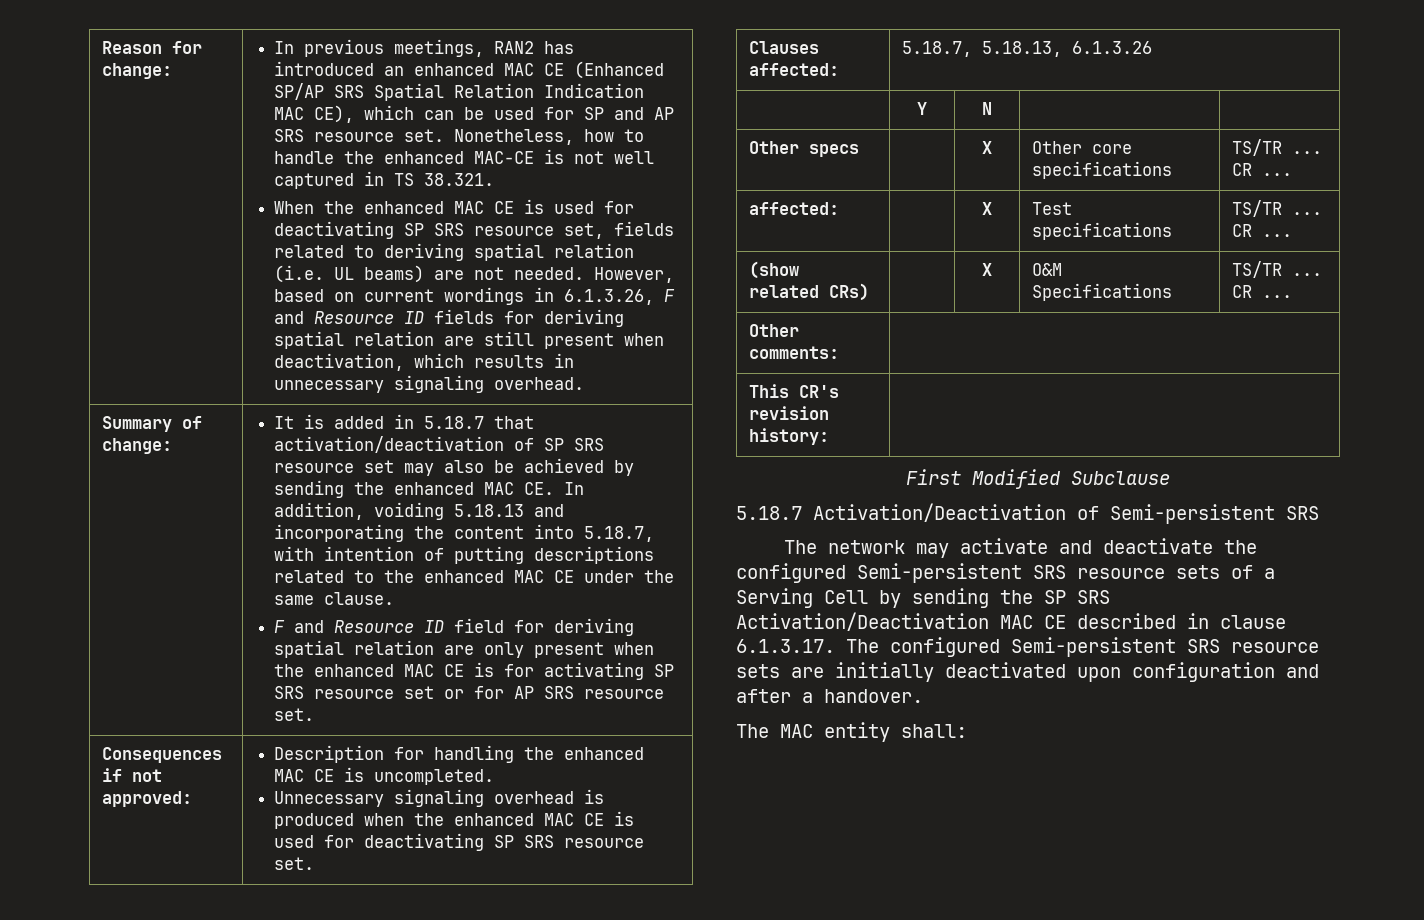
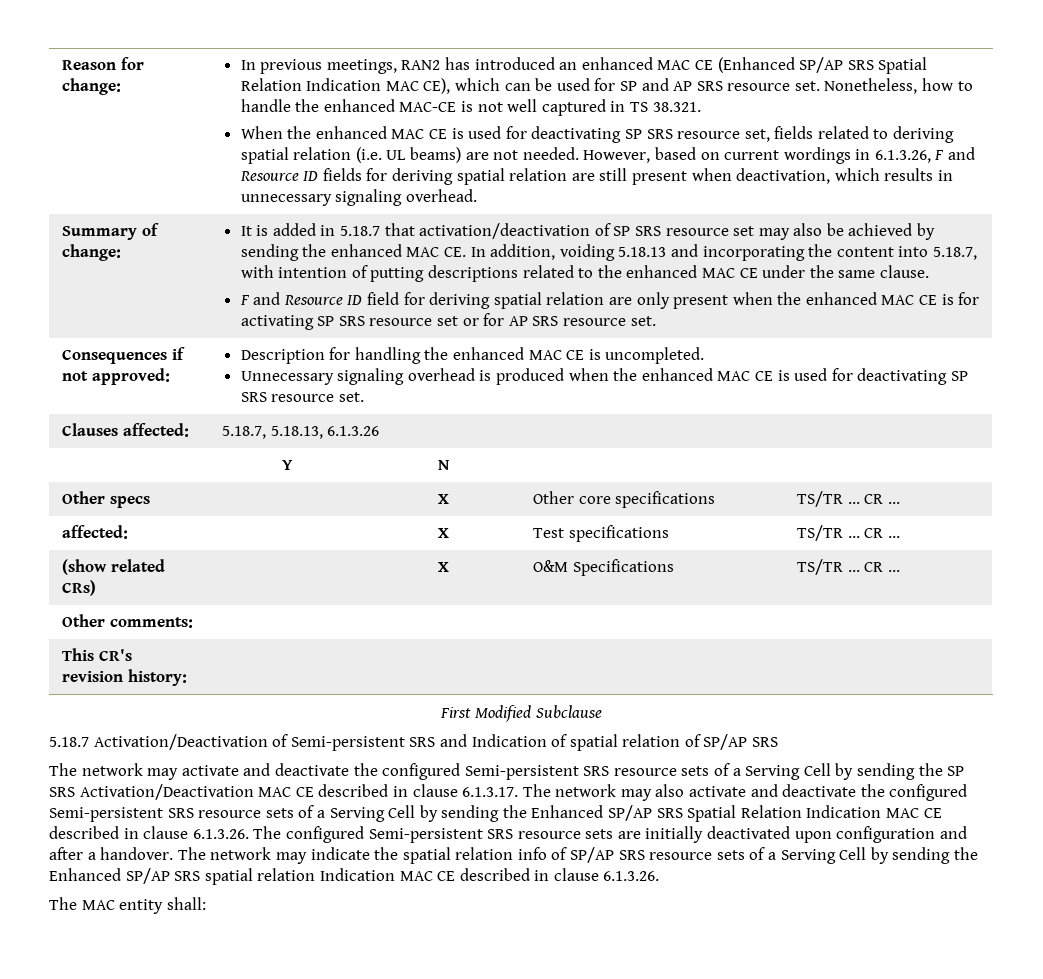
(1319, 513) none -> [439,734,779,751] and Indication of spatial relation of SP/AP SRS
(879, 646) none -> [555,784,968,801] [49,805,942,822] [49,826,282,839] network may also activate and deactivate the configured Semi-persistent SRS resource sets of a Serving Cell by sending the Enhanced SP/AP SRS Spatial Relation Indication MAC CE described in clause 6.1.3.26. The
(923, 696) none -> [177,847,978,864] [49,868,660,885] The network may indicate the spatial relation info of SP/AP SRS resource sets of a Serving Cell by sending the Enhanced SP/AP SRS spatial relation Indication MAC CE described in clause 6.1.3.26.

